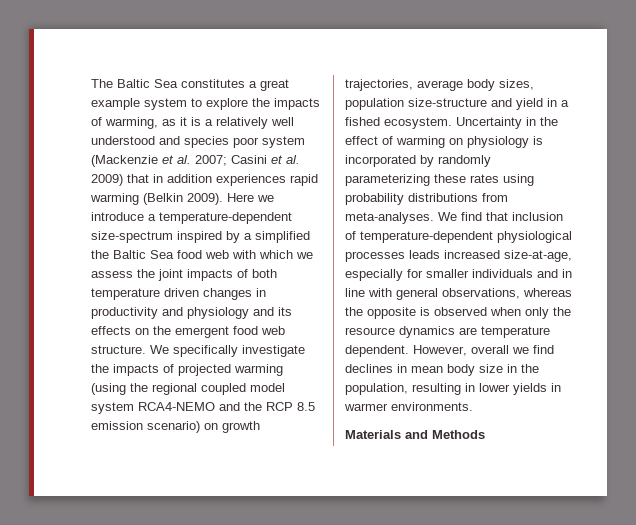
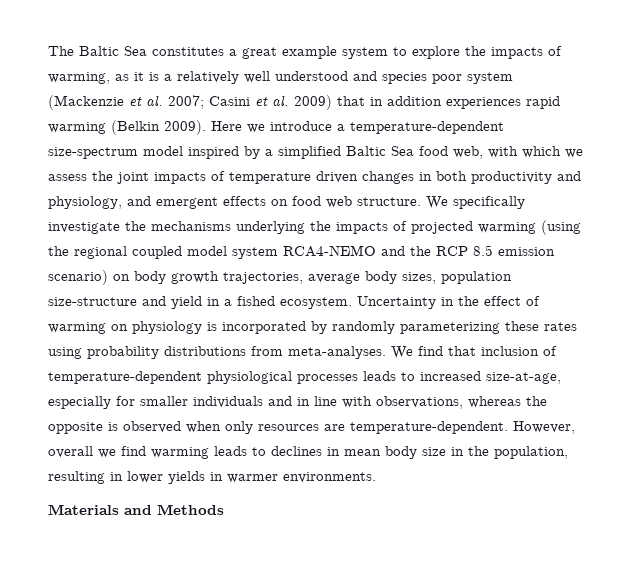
(173, 237) none -> [143,146,183,156] model
[91,250,109,259] the -> (341, 152) none
[205,250,229,259] web -> [453,146,483,159] web,
[252,269,277,278] both -> (225, 176) none
(266, 292) none -> [436,171,467,181] both
[187,307,292,319] [91,326,229,338] physiology and its effects on the emergent -> [48,196,288,209] physiology, and emergent effects on
(109, 368) none -> [151,221,331,234] mechanisms underlying the
(218, 426) none -> [134,271,166,284] body
(440, 254) none -> [401,372,415,381] to
[396,288,438,300] general -> (372, 402) none
[553,307,571,316] [345,326,550,338] [345,345,409,357] the resource dynamics are temperature dependent. -> [258,421,508,434] resources are temperature-dependent.
(554, 349) none -> [151,446,266,459] warming leads to

